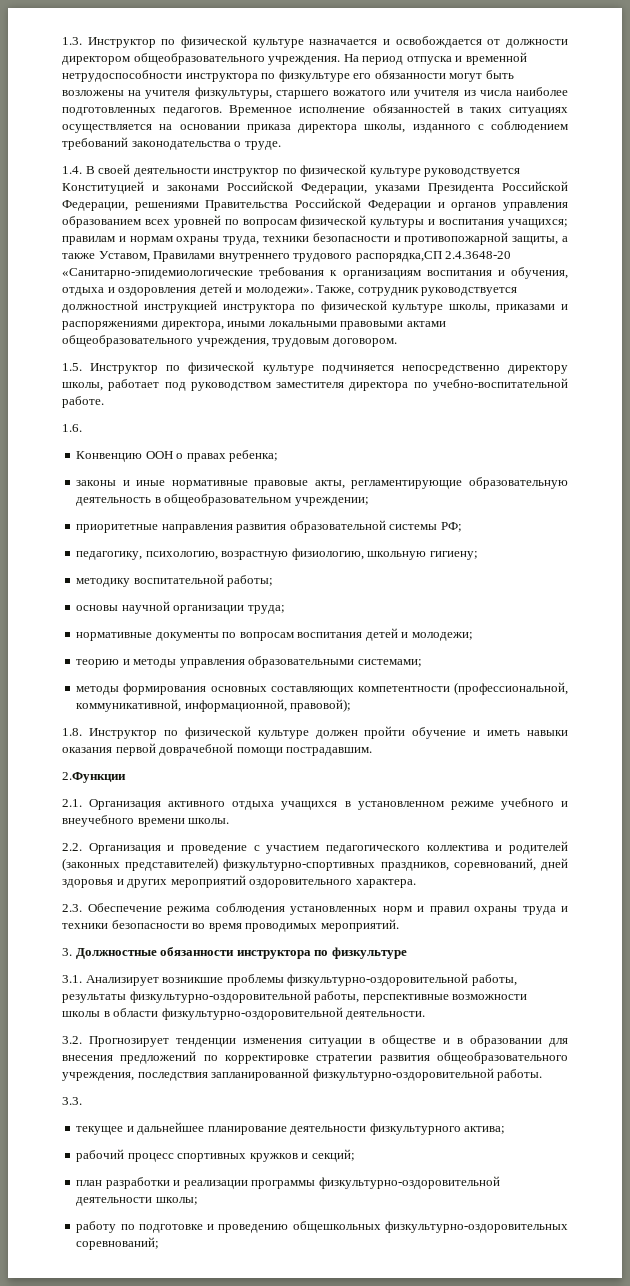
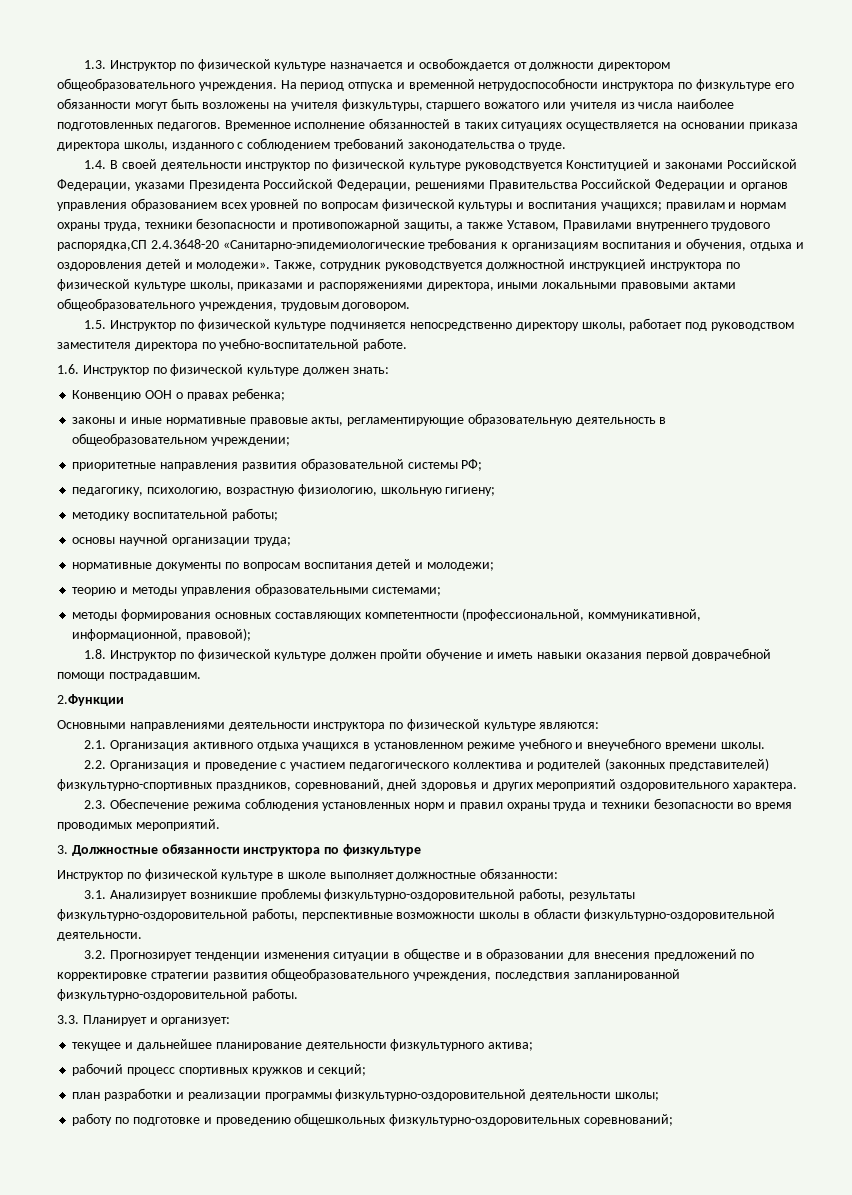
(82, 428) none -> [82,364,389,376] Инструктор по физической культуре должен знать:
(126, 777) none -> [57,719,600,731] // Основными направлениями деятельности инструктора по физической культуре являются:
(407, 953) none -> [57,868,559,881] // Инструктор по физической культуре в школе выполняет должностные обязанности:
(82, 1101) none -> [82,1015,231,1026] Планирует и организует:

